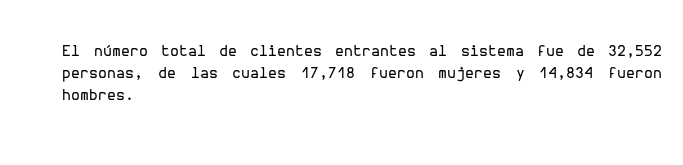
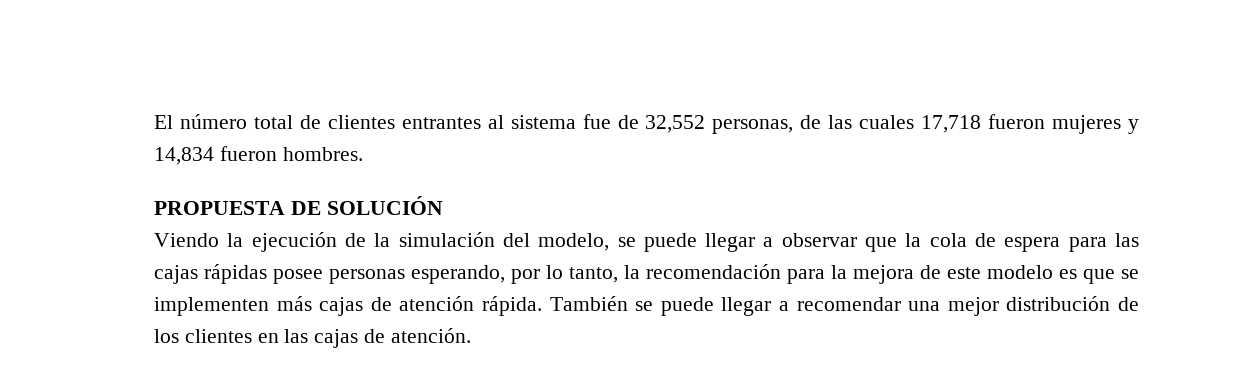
(135, 94) none -> [154,196,443,215] [154,232,1140,252] [154,264,1140,284] [154,296,1139,316] [154,328,471,348] // PROPUESTA DE SOLUCIÓN // Viendo la ejecución de la simulación del modelo, se puede llegar a observar que la cola de espera para las cajas rápidas posee personas esperando, por lo tanto, la recomendación para la mejora de este modelo es que se implementen más cajas de atención rápida. También se puede llegar a recomendar una mejor distribución de los clientes en las cajas de atención.

